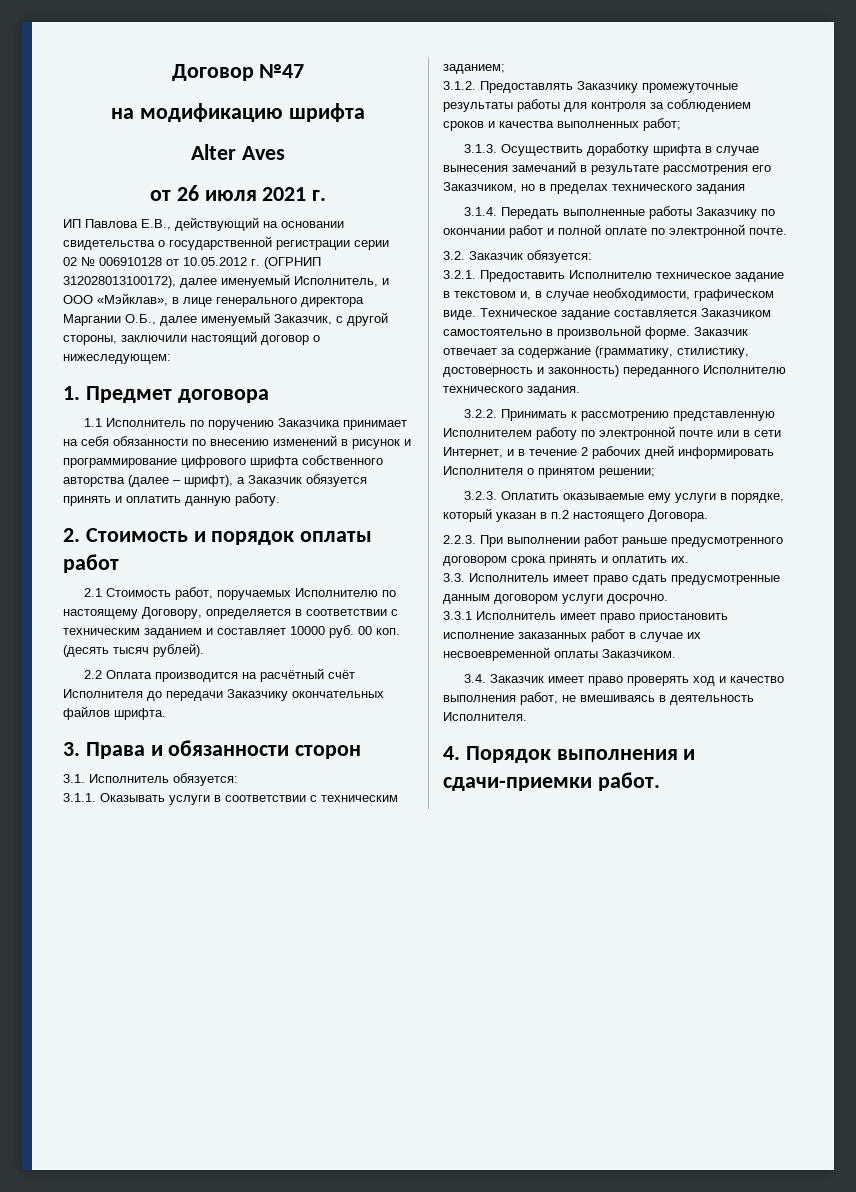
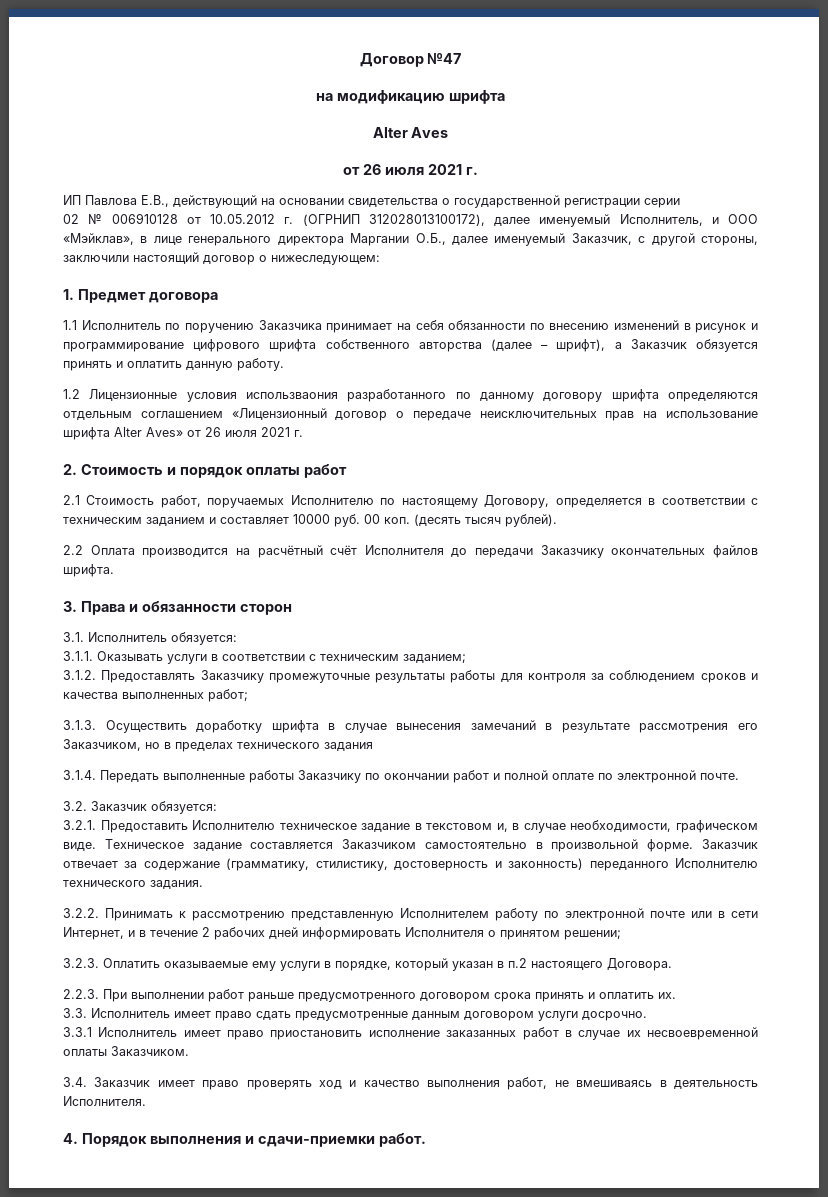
(280, 499) none -> [63,389,758,402] [63,408,759,421] [63,427,303,440] // 1.2 Лицензионные условия использваония разработанного по данному договору шрифта определяются отдельным соглашением «Лицензионный договор о передаче неисключительных прав на использование шрифта Alter Aves» от 26 июля 2021 г.

